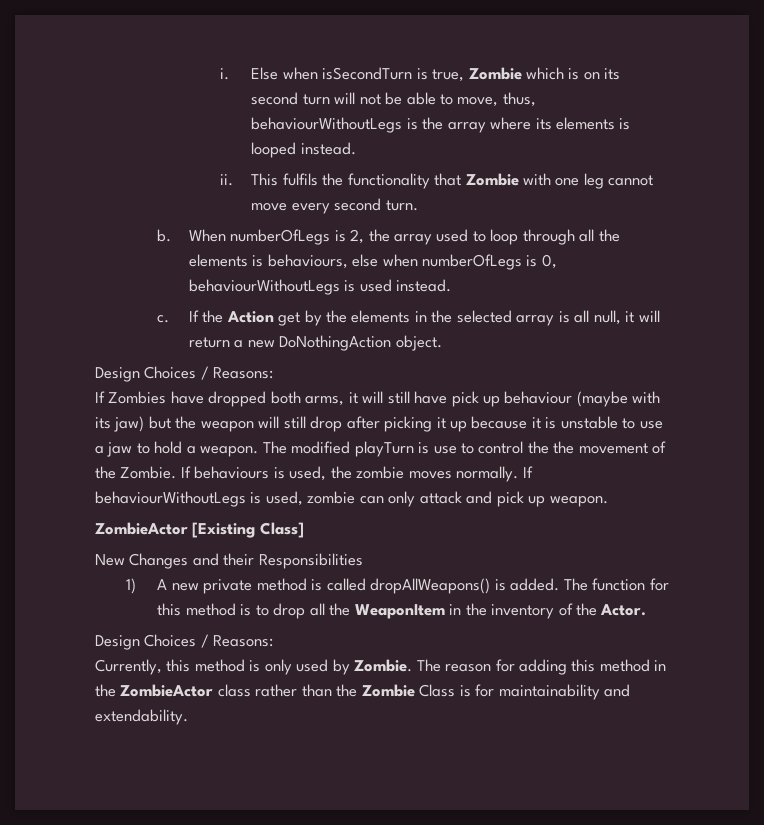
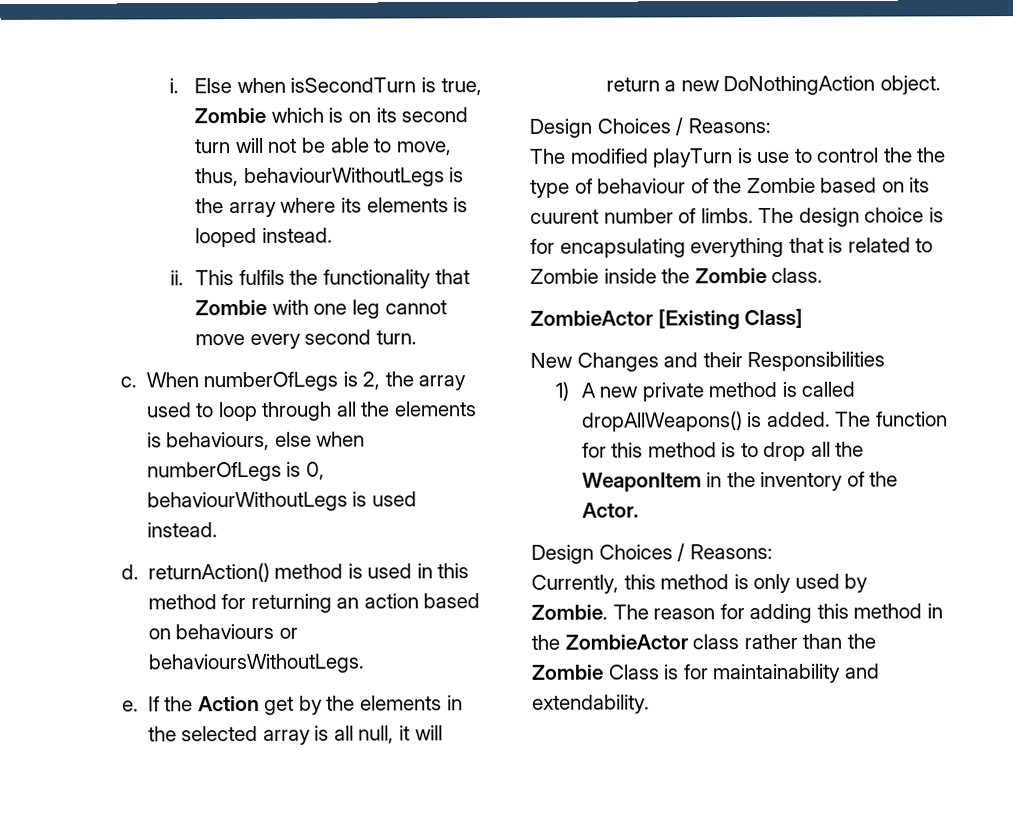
[157,229,172,242] b. -> [119,376,137,388] c.
[157,315,170,323] c. -> [120,562,470,583] [147,593,481,613] [147,623,298,640] [147,653,365,674] [121,700,139,712] d. returnAction() method is used in this method for returning an action based on behaviours or behavioursWithoutLegs. // e.
[95,391,661,407] [95,416,663,432] [95,441,259,457] If Zombies have dropped both arms, it will still have pick up behaviour (maybe with its jaw) but the weapon will still drop after picking it up because it is unstable to use a jaw to hold a weapon. -> (771, 125) none
[578,441,667,454] [95,466,533,482] [95,491,608,507] movement of the Zombie. If behaviours is used, the zombie moves normally. If behaviourWithoutLegs is used, zombie can only attack and pick up weapon. -> [530,177,931,198] [530,207,944,227] [530,237,934,258] [530,267,824,284] type of behaviour of the Zombie based on its cuurent number of limbs. The design choice is for encapsulating everything that is related to Zombie inside the Zombie class.

